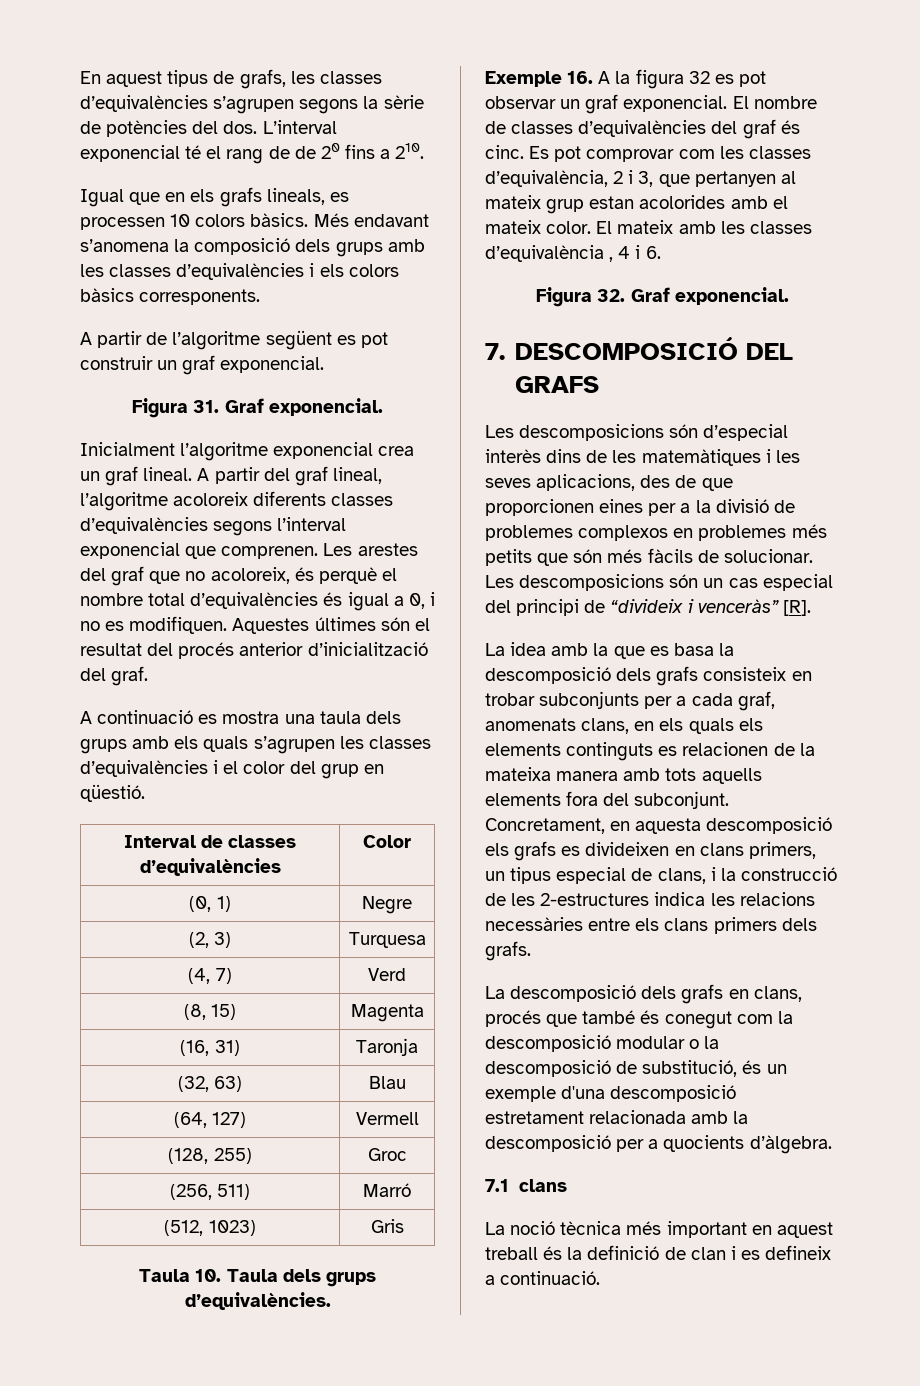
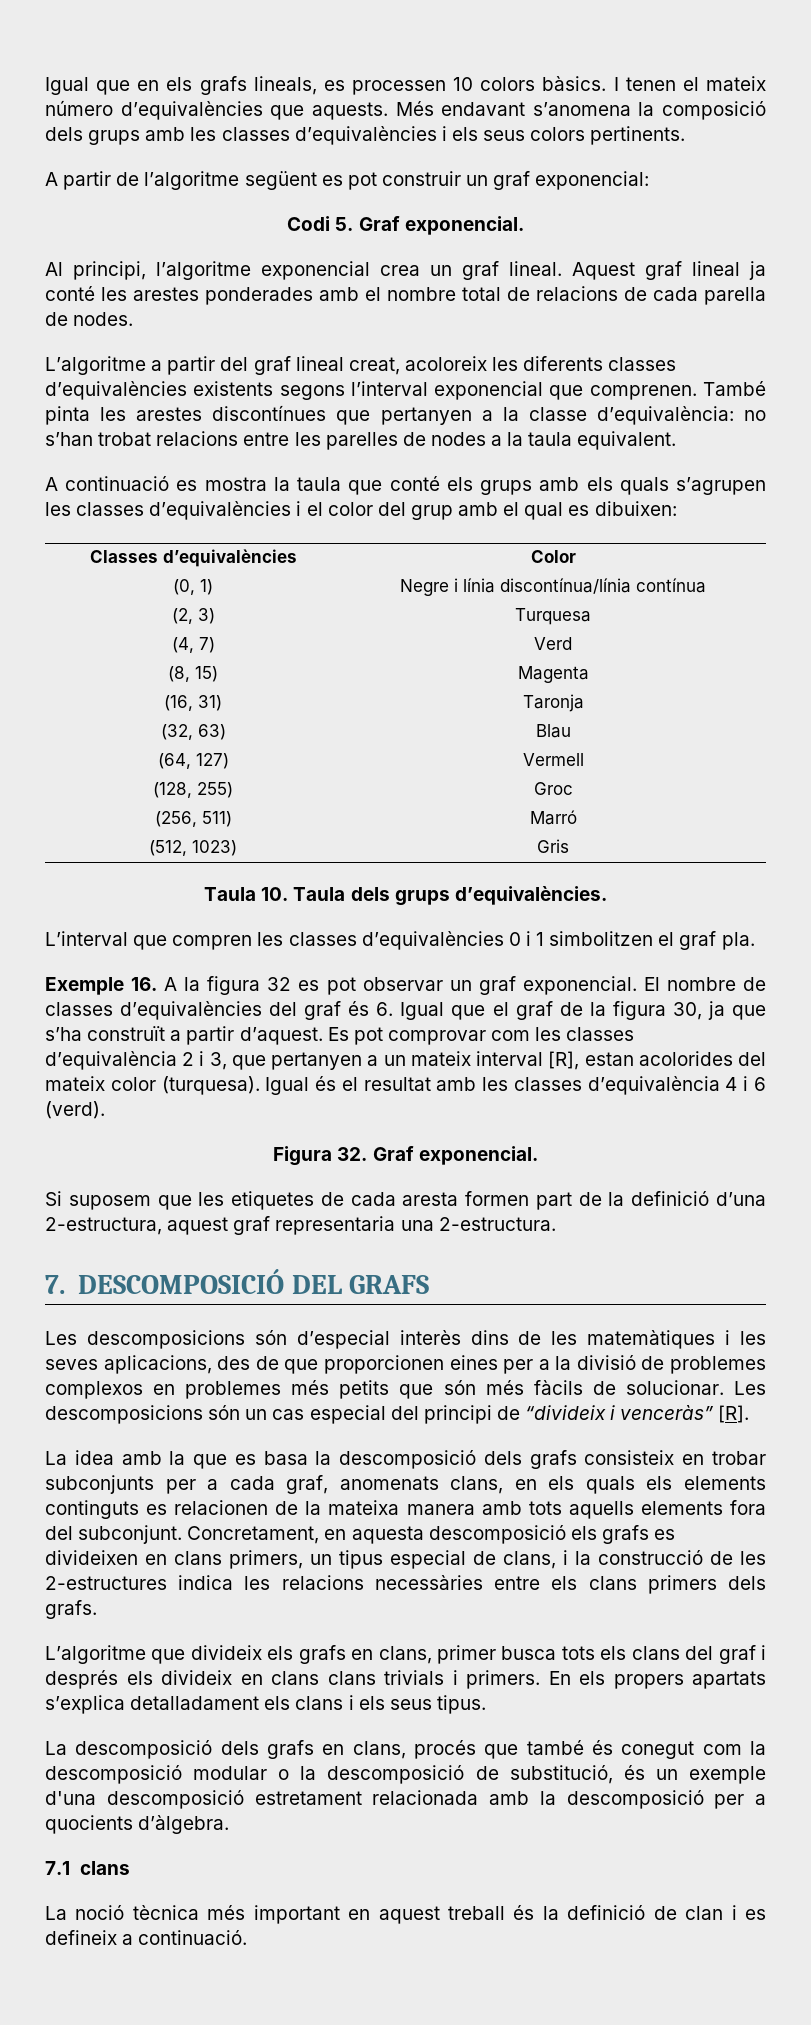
[80,69,382,89] [80,95,424,114] [80,120,337,137] [80,143,425,164] En aquest tipus de grafs, les classes d’equivalències s’agrupen segons la sèrie de potències del dos. L’interval exponencial té el rang de de 20 fins a 210. // -> (45, 86) none
(309, 220) none -> [613,76,766,91] [45,100,388,120] I tenen el mateix número d’equivalències que aquests.
[348,264,399,277] [80,288,261,305] colors bàsics corresponents. -> [483,126,686,145] seus colors pertinents.
[220,356,325,373] [132,398,383,418] [80,442,175,456] exponencial. // Figura 31. Graf exponencial. // Inicialment -> [535,171,650,190] [287,216,524,235] [45,261,146,280] exponencial: // Codi 5. Graf exponencial. // Al principi,
[197,466,382,486] [80,492,249,511] A partir del graf lineal, l’algoritme acoloreix -> [572,261,766,280] [45,286,766,305] [45,312,134,326] [45,356,519,375] Aquest graf lineal ja conté les arestes ponderades amb el nombre total de relacions de cada parella de nodes. // L’algoritme a partir del graf lineal creat, acoloreix les
(208, 525) none -> [193,381,274,396] existents
[323,543,418,556] [80,566,397,586] [80,592,435,611] [80,616,430,634] [80,642,428,659] [80,666,149,686] Les arestes del graf que no acoloreix, és perquè el nombre total d’equivalències és igual a 0, i no es modifiquen. Aquestes últimes són el resultat del procés anterior d’inicialització del graf. -> [703,381,766,396] [45,405,767,425] [45,431,677,450] També pinta les arestes discontínues que pertanyen a la classe d’equivalència: no s’han trobat relacions entre les parelles de nodes a la taula equivalent.
[284,711,401,724] una taula dels -> [273,476,473,495] la taula que conté els
[363,764,384,774] [80,784,145,802] [123,835,297,848] en qüestió. // Interval de classes -> [458,501,677,520] [89,550,158,563] amb el qual es dibuixen: // Classes
(412, 905) none -> [454,578,706,594] i línia discontínua/línia contínua
(331, 1301) none -> [45,931,755,950] // L’interval que compren les classes d’equivalències 0 i 1 simbolitzen el graf pla.
[485,145,524,159] cinc. -> [376,1001,767,1020] [45,1026,323,1045] 6. Igual que el graf de la figura 30, ja que s’ha construït a partir d’aquest.
[485,170,608,187] d’equivalència, -> [45,1051,177,1070] d’equivalència
[780,171,796,184] [485,195,788,214] [485,220,674,234] al mateix grup estan acolorides amb el mateix color. El mateix -> [367,1051,767,1070] [45,1076,431,1095] a un mateix interval [R], estan acolorides del mateix color (turquesa). Igual és el resultat
[609,257,614,262] , -> (720, 1085) none
[645,246,661,259] 6. -> [753,1077,766,1091] [45,1101,105,1119] 6 (verd).
(789, 296) none -> [45,1191,766,1210] [45,1216,556,1235] // Si suposem que les etiquetes de cada aresta formen part de la definició d’una 2-estructura, aquest graf representaria una 2-estructura.
(531, 951) none -> [45,1645,767,1664] [45,1670,766,1689] [45,1695,486,1714] // L’algoritme que divideix els grafs en clans, primer busca tots els clans del graf i després els divideix en clans clans trivials i primers. En els propers apartats s’explica detalladament els clans i els seus tipus.

